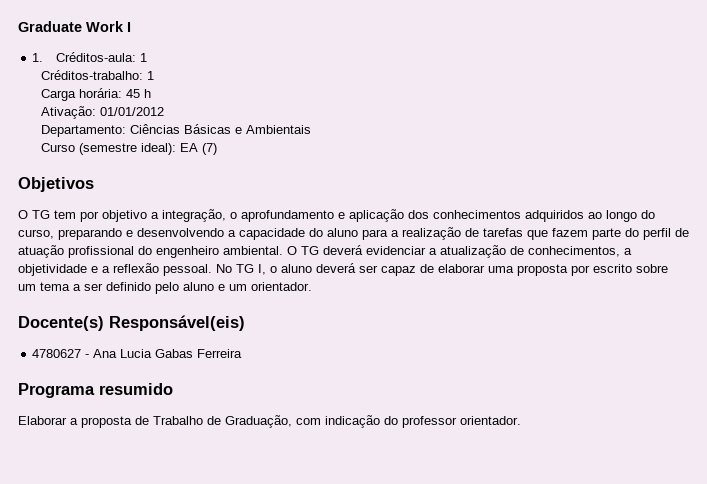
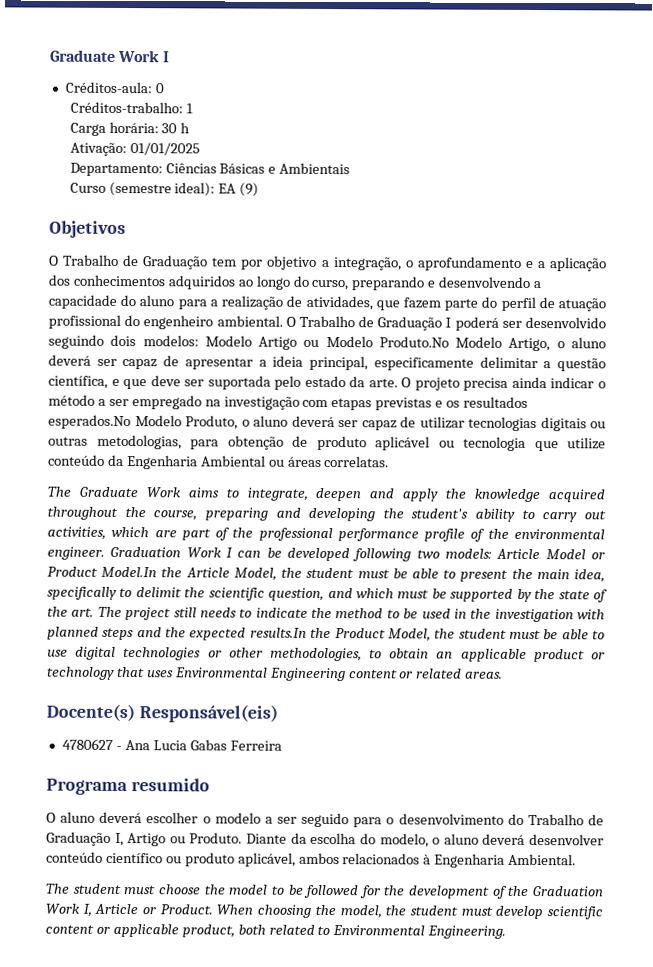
[32,52,147,62] 1. Créditos-aula: 1 -> [64,81,164,94] Créditos-aula: 0
[126,89,141,98] 45 -> [161,123,178,134] 30
[100,107,165,116] 01/01/2012 -> [129,142,200,156] 01/01/2025
[202,143,218,155] (7) -> [239,182,260,197] (9)
[32,210,50,219] TG -> [63,254,209,270] Trabalho de Graduação
(345, 215) none -> [537,261,546,269] a
[483,228,523,237] tarefas -> [305,295,373,311] atividades,
[301,245,632,258] [18,263,668,276] [18,282,312,294] TG deverá evidenciar a atualização de conhecimentos, a objetividade e a reflexão pessoal. No TG I, o aluno deverá ser capaz de elaborar uma proposta por escrito sobre um tema a ser definido pelo aluno e um orientador. -> [298,315,606,331] [48,334,606,352] [48,354,606,372] [48,375,606,391] [48,394,529,411] [48,414,606,432] [48,434,606,452] [48,454,390,470] [47,486,606,503] [47,506,606,523] [47,526,605,542] [47,546,605,562] [47,566,606,583] [47,586,609,603] [47,606,605,623] [47,626,606,642] [47,646,605,663] [47,666,504,682] Trabalho de Graduação I poderá ser desenvolvido seguindo dois modelos: Modelo Artigo ou Modelo Produto.No Modelo Artigo, o aluno deverá ser capaz de apresentar a ideia principal, especificamente delimitar a questão científica, e que deve ser suportada pelo estado da arte. O projeto precisa ainda indicar o método a ser empregado na investigação com etapas previstas e os resultados esperados.No Modelo Produto, o aluno deverá ser capaz de utilizar tecnologias digitais ou outras metodologias, para obtenção de produto aplicável ou tecnologia que utilize conteúdo da Engenharia Ambiental ou áreas correlatas. // The Graduate Work aims to integrate, deepen and apply the knowledge acquired throughout the course, preparing and developing the student's ability to carry out activities, which are part of the professional performance profile of the environmental engineer. Graduation Work I can be developed following two models: Article Model or Product Model.In the Article Model, the student must be able to present the main idea, specifically to delimit the scientific question, and which must be supported by the state of the art. The project still needs to indicate the method to be used in the investigation with planned steps and the expected results.In the Product Model, the student must be able to use digital technologies or other methodologies, to obtain an applicable product or technology that uses Environmental Engineering content or related areas.
[18,415,521,428] Elaborar a proposta de Trabalho de Graduação, com indicação do professor orientador. -> [46,811,604,828] [46,831,605,848] [46,851,577,868] [45,883,605,899] [45,903,603,920] [45,923,507,939] O aluno deverá escolher o modelo a ser seguido para o desenvolvimento do Trabalho de Graduação I, Artigo ou Produto. Diante da escolha do modelo, o aluno deverá desenvolver conteúdo científico ou produto aplicável, ambos relacionados à Engenharia Ambiental. // The student must choose the model to be followed for the development of the Graduation Work I, Article or Product. When choosing the model, the student must develop scientific content or applicable product, both related to Environmental Engineering.

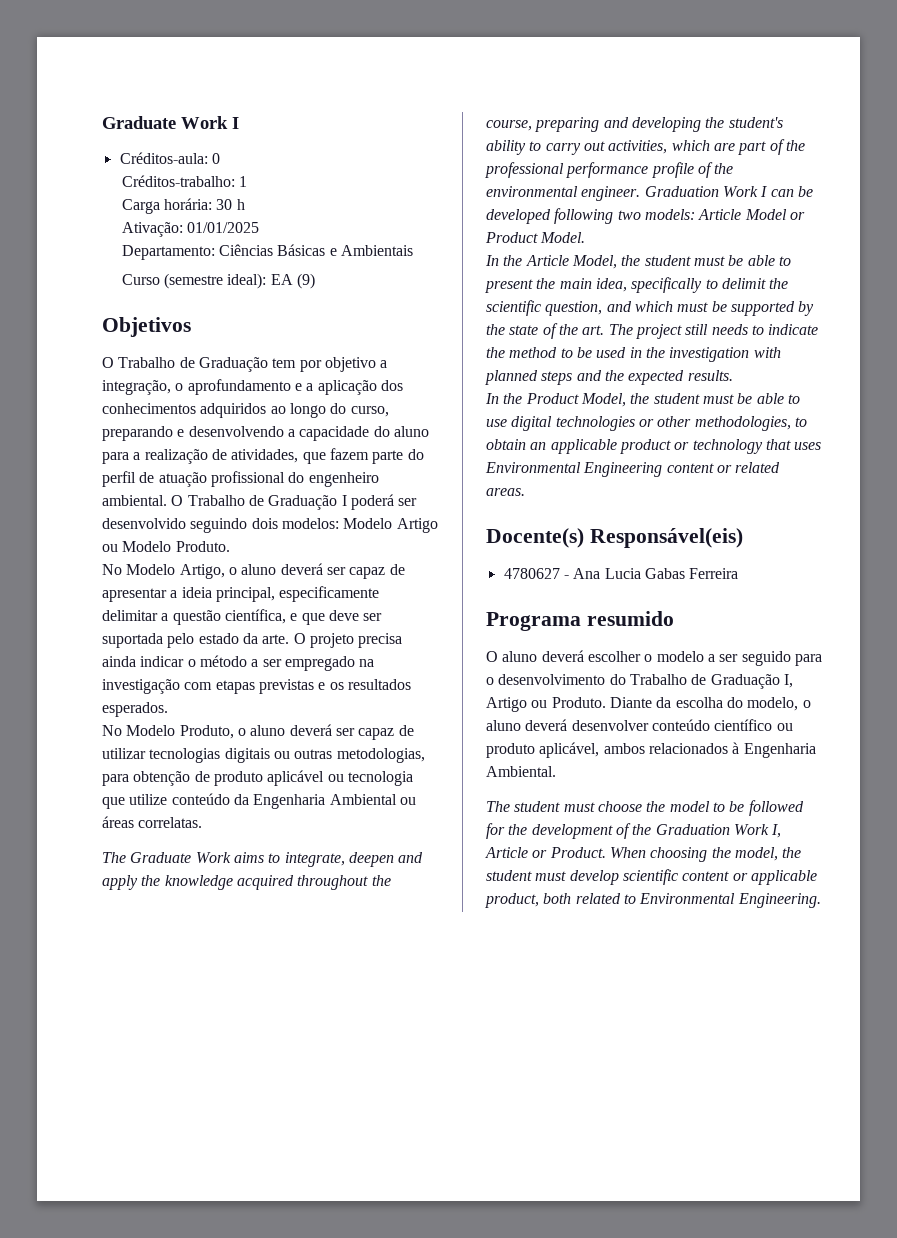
[378,336,449,348] Produto.No -> [175,541,230,552] [102,564,122,575] Produto. // No
[48,414,131,430] esperados.No -> [102,702,168,717] [102,725,122,736] esperados. // No
[101,566,158,578] Model.In -> [540,232,586,243] [485,255,499,266] Model. // In
[249,627,307,638] results.In -> [687,370,733,381] [485,393,499,404] results. // In

